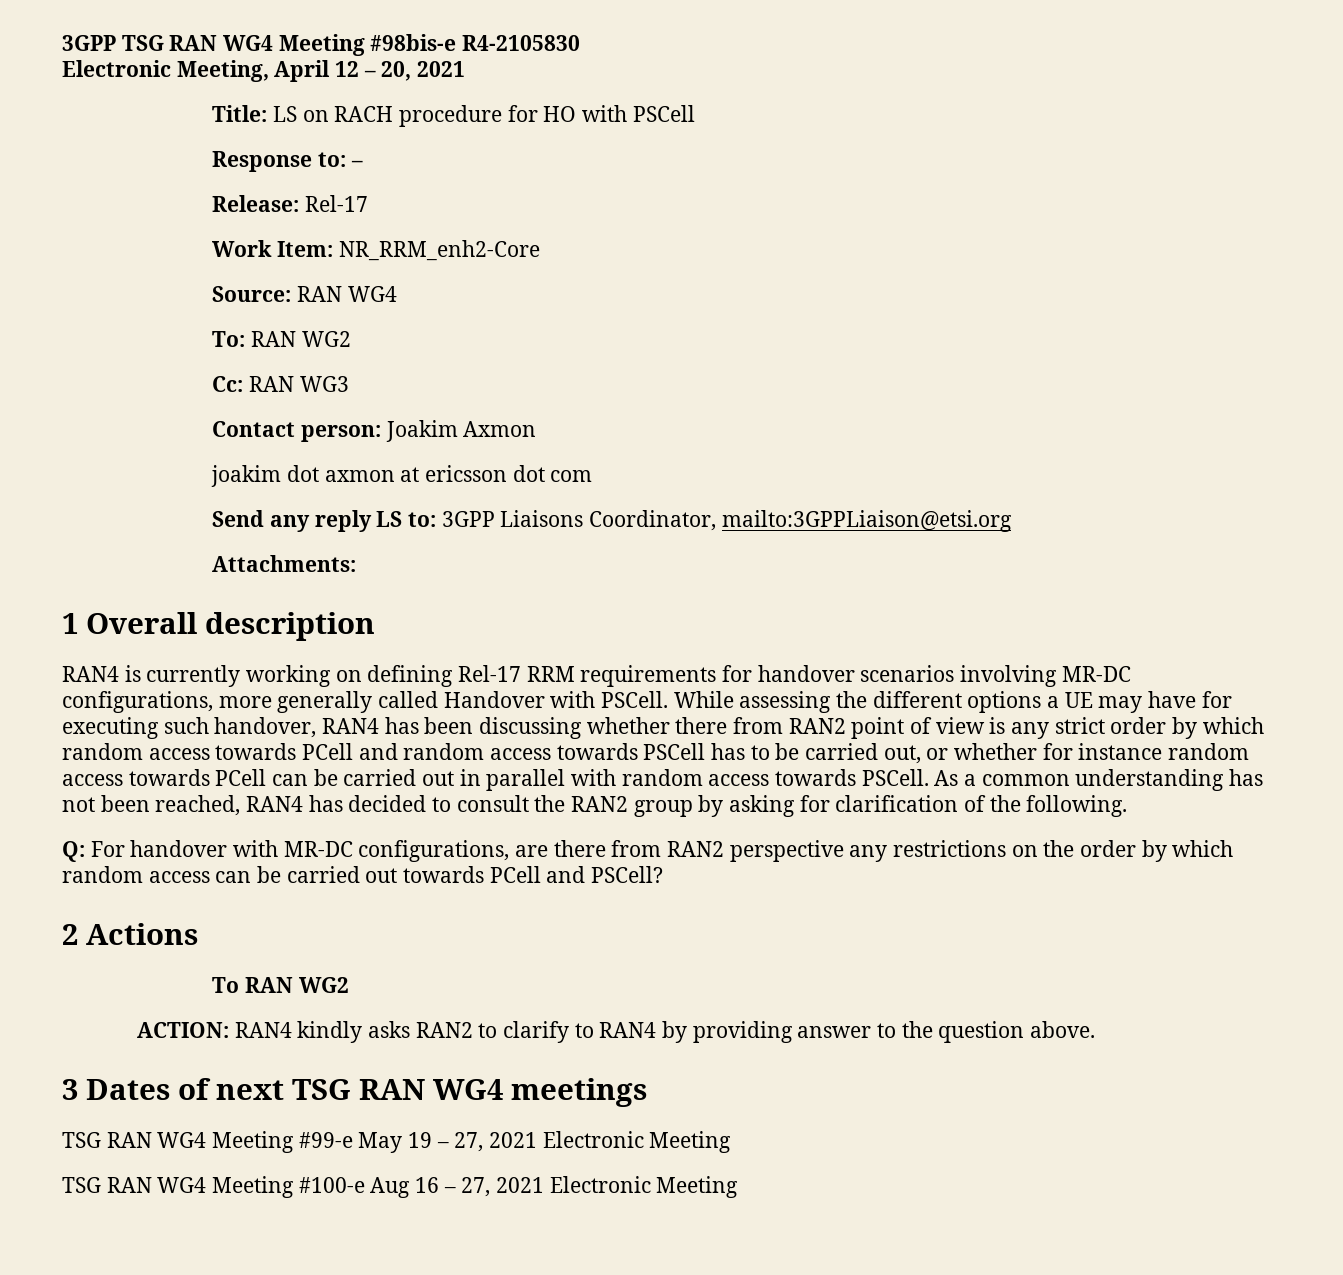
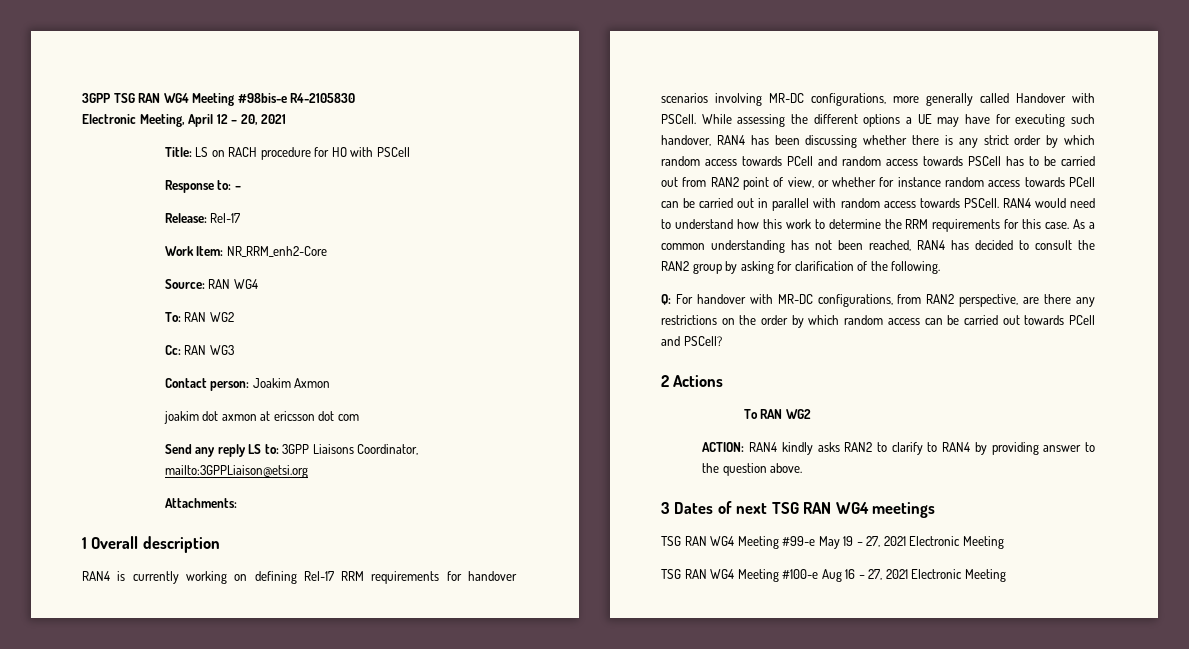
[733,717,985,739] from RAN2 point of view -> (939, 140) none
[883,745,921,764] out, -> [661,177,814,190] out from RAN2 point of view,
(929, 777) none -> [1002,198,1095,208] [661,219,1070,232] RAN4 would need to understand how this work to determine the RRM requirements for this case.
[515,840,844,862] are there from RAN2 perspective -> [897,294,1072,307] from RAN2 perspective, are there

